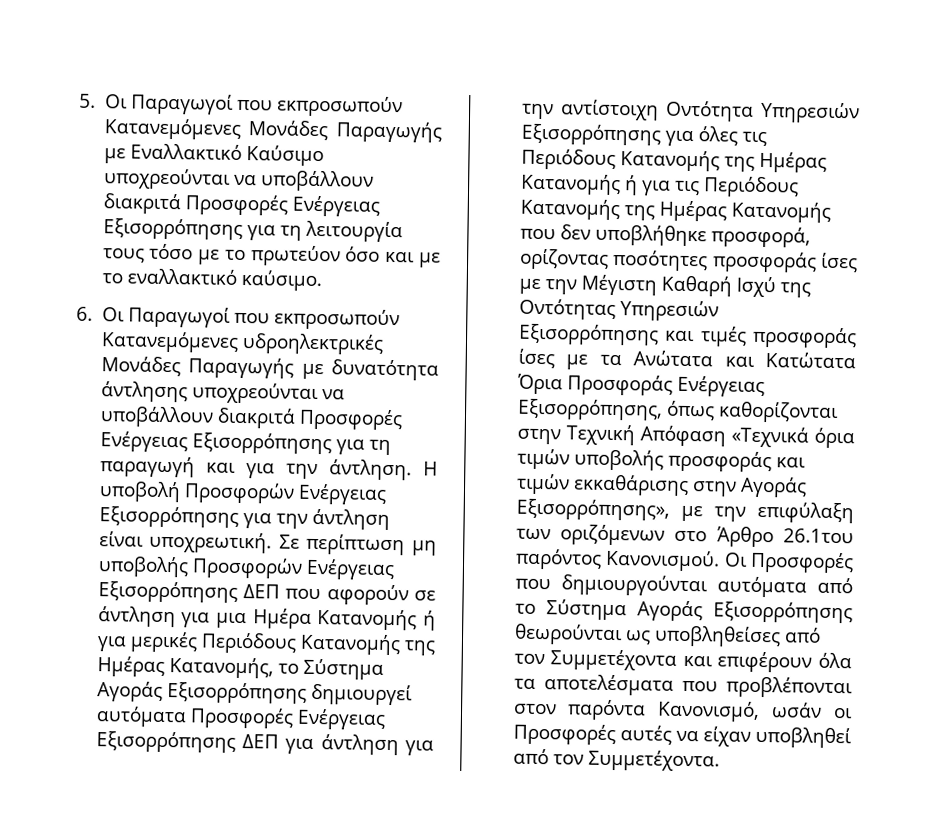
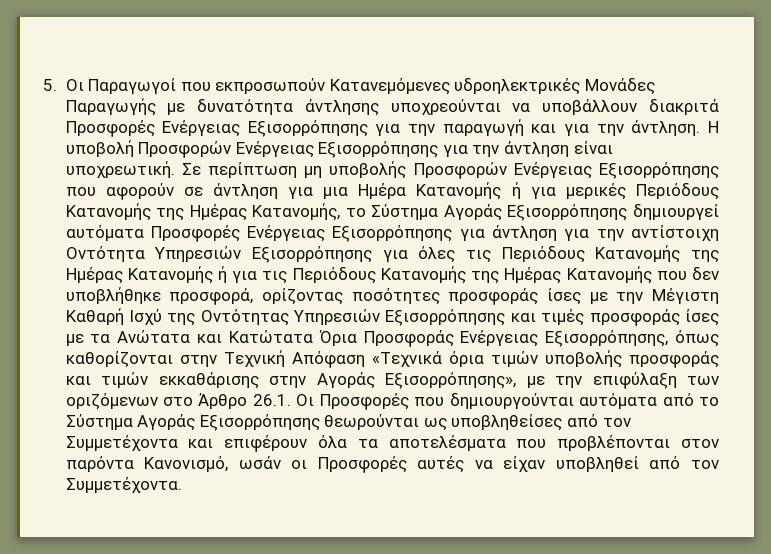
[248,120,442,143] [103,143,324,167] [103,168,374,192] [102,193,380,217] [102,218,403,243] [102,243,442,268] [101,268,322,292] [76,306,400,331] [100,331,239,353] Μονάδες Παραγωγής με Εναλλακτικό Καύσιμο υποχρεούνται να υποβάλλουν διακριτά Προσφορές Ενέργειας Εξισορρόπησης για τη λειτουργία τους τόσο με το πρωτεύον όσο και με το εναλλακτικό καύσιμο. // 6. Οι Παραγωγοί που εκπροσωπούν Κατανεμόμενες -> (450, 86) none
[368,439,391,456] τη -> [408,124,436,136] την
[242,584,280,599] ΔΕΠ -> (719, 170) none
[241,734,279,749] ΔΕΠ -> (453, 233) none
[783,528,854,544] [514,548,721,572] 26.1του παρόντος Κανονισμού. -> [252,394,291,406] 26.1.

